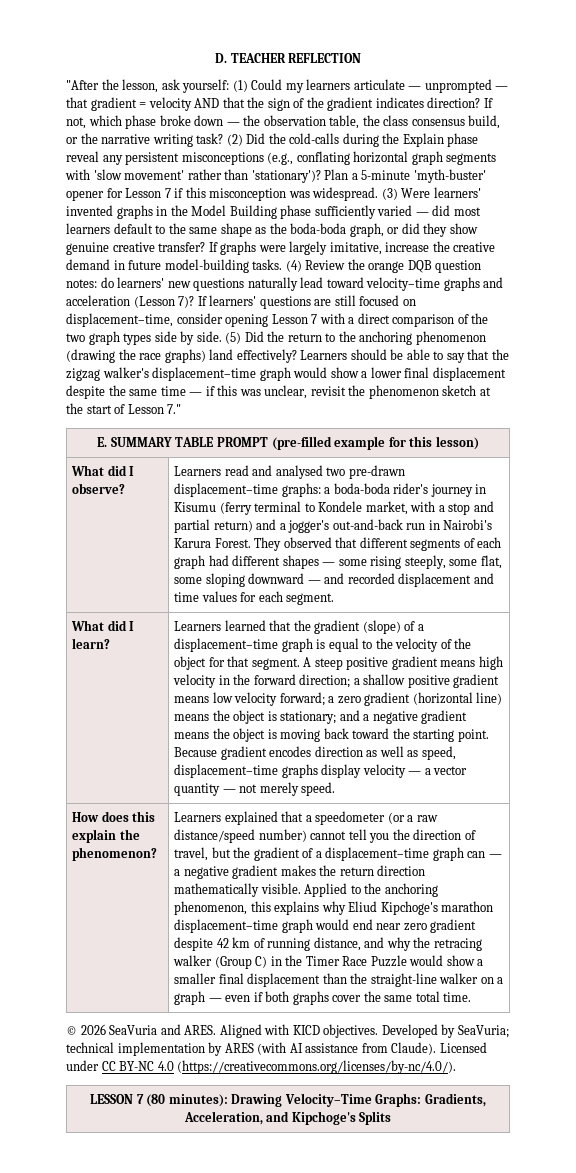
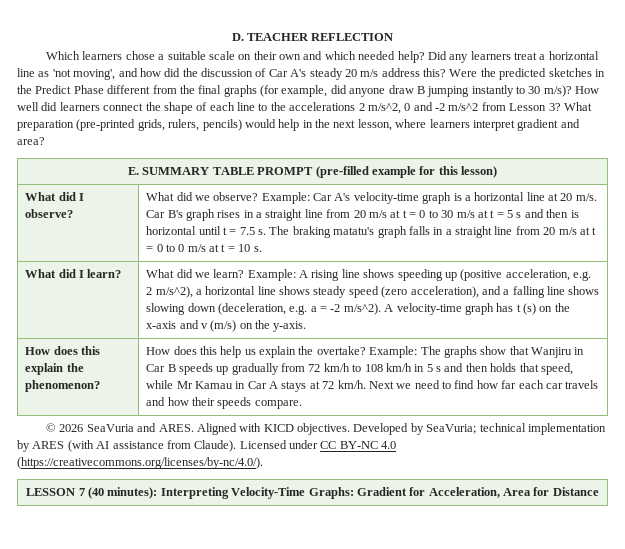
[66,79,509,93] [66,97,493,111] [66,115,501,129] [66,133,479,147] [66,151,497,165] [65,169,486,183] [66,187,481,201] [66,205,481,219] [66,223,478,237] [66,241,496,255] [66,259,482,273] [66,277,504,291] [66,295,416,309] [66,313,489,327] [66,331,486,345] [66,349,509,363] [66,367,506,381] [66,385,491,399] [66,403,182,414] "After the lesson, ask yourself: (1) Could my learners articulate — unprompted — that gradient = velocity AND that the sign of the gradient indicates direction? If not, which phase broke down — the observation table, the class consensus build, or the narrative writing task? (2) Did the cold-calls during the Explain phase reveal any persistent misconceptions (e.g., conflating horizontal graph segments with 'slow movement' rather than 'stationary')? Plan a 5-minute 'myth-buster' opener for Lesson 7 if this misconception was widespread. (3) Were learners' invented graphs in the Model Building phase sufficiently varied — did most learners default to the same shape as the boda-boda graph, or did they show genuine creative transfer? If graphs were largely imitative, increase the creative demand in future model-building tasks. (4) Review the orange DQB question notes: do learners' new questions naturally lead toward velocity–time graphs and acceleration (Lesson 7)? If learners' questions are still focused on displacement–time, consider opening Lesson 7 with a direct comparison of the two graph types side by side. (5) Did the return to the anchoring phenomenon (drawing the race graphs) land effectively? Learners should be able to say that the zigzag walker's displacement–time graph would show a lower final displacement despite the same time — if this was unclear, revisit the phenomenon sketch at the start of Lesson 7." -> [46,51,599,63] [17,68,605,80] [17,85,600,97] [17,102,592,114] [17,119,580,131] [17,137,45,145] Which learners chose a suitable scale on their own and which needed help? Did any learners treat a horizontal line as 'not moving', and how did the discussion of Car A's steady 20 m/s address this? Were the predicted sketches in the Predict Phase different from the final graphs (for example, did anyone draw B jumping instantly to 30 m/s)? How well did learners connect the shape of each line to the accelerations 2 m/s^2, 0 and -2 m/s^2 from Lesson 3? What preparation (pre-printed grids, rulers, pencils) would help in the next lesson, where learners interpret gradient and area?
[174,465,405,479] [174,483,487,497] [174,501,494,515] [174,519,493,533] [174,537,502,551] [174,555,502,569] [174,573,494,587] [174,591,335,605] [71,620,135,631] [72,638,111,649] [174,620,424,634] [174,638,472,652] [174,656,503,670] [173,674,500,688] [174,692,503,706] [174,710,468,724] [174,728,489,742] [174,746,456,760] [174,764,468,778] [174,782,336,796] Learners read and analysed two pre-drawn displacement–time graphs: a boda-boda rider's journey in Kisumu (ferry terminal to Kondele market, with a stop and partial return) and a jogger's out-and-back run in Nairobi's Karura Forest. They observed that different segments of each graph had different shapes — some rising steeply, some flat, some sloping downward — and recorded displacement and time values for each segment. // What did I learn? | Learners learned that the gradient (slope) of a displacement–time graph is equal to the velocity of the object for that segment. A steep positive gradient means high velocity in the forward direction; a shallow positive gradient means low velocity forward; a zero gradient (horizontal line) means the object is stationary; and a negative gradient means the object is moving back toward the starting point. Because gradient encodes direction as well as speed, displacement–time graphs display velocity — a vector quantity — not merely speed. -> [146,192,597,204] [146,209,579,221] [146,226,597,238] [146,244,262,252] [25,269,122,278] [146,269,592,281] [146,286,600,298] [146,303,570,315] [146,320,307,332] What did we observe? Example: Car A's velocity-time graph is a horizontal line at 20 m/s. Car B's graph rises in a straight line from 20 m/s at t = 0 to 30 m/s at t = 5 s and then is horizontal until t = 7.5 s. The braking matatu's graph falls in a straight line from 20 m/s at t = 0 to 0 m/s at t = 10 s. // What did I learn? | What did we learn? Example: A rising line shows speeding up (positive acceleration, e.g. 2 m/s^2), a horizontal line shows steady speed (zero acceleration), and a falling line shows slowing down (deceleration, e.g. a = -2 m/s^2). A velocity-time graph has t (s) on the x-axis and v (m/s) on the y-axis.
[174,811,438,825] [174,829,476,843] [174,847,502,861] [174,865,426,879] [174,883,438,897] [174,901,494,915] [174,919,477,933] [174,937,482,951] [173,955,484,969] [174,973,504,987] [174,991,472,1005] Learners explained that a speedometer (or a raw distance/speed number) cannot tell you the direction of travel, but the gradient of a displacement–time graph can — a negative gradient makes the return direction mathematically visible. Applied to the anchoring phenomenon, this explains why Eliud Kipchoge's marathon displacement–time graph would end near zero gradient despite 42 km of running distance, and why the retracing walker (Group C) in the Timer Race Puzzle would show a smaller final displacement than the straight-line walker on a graph — even if both graphs cover the same total time. -> [146,346,585,358] [146,363,573,375] [146,380,599,392] [146,397,302,409] How does this help us explain the overtake? Example: The graphs show that Wanjiru in Car B speeds up gradually from 72 km/h to 108 km/h in 5 s and then holds that speed, while Mr Kamau in Car A stays at 72 km/h. Next we need to find how far each car travels and how their speeds compare.
[146,1093,486,1107] [183,1111,392,1125] (80 minutes): Drawing Velocity–Time Graphs: Gradients, Acceleration, and Kipchoge's Splits -> [87,487,599,499] (40 minutes): Interpreting Velocity-Time Graphs: Gradient for Acceleration, Area for Distance

